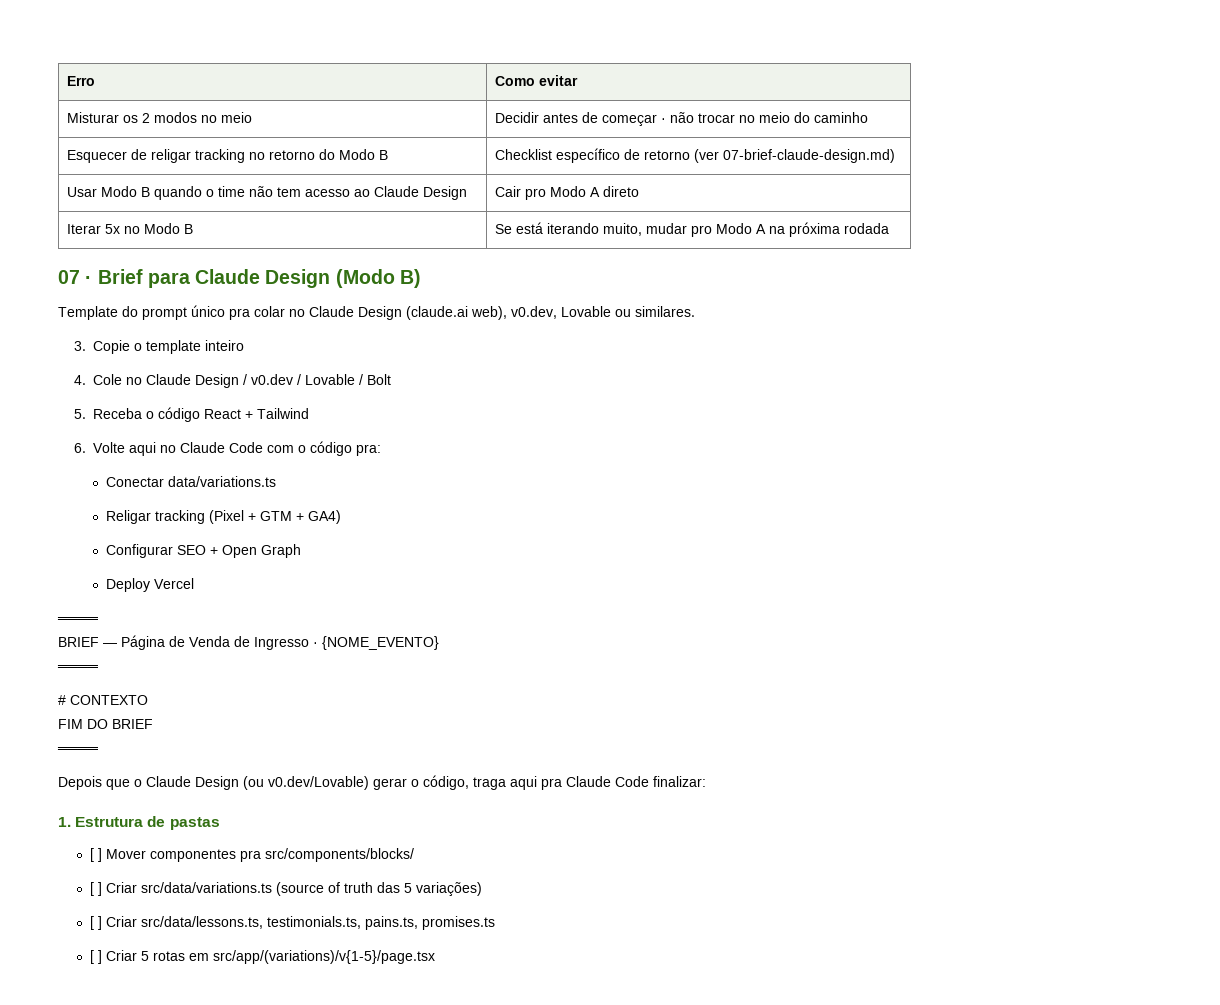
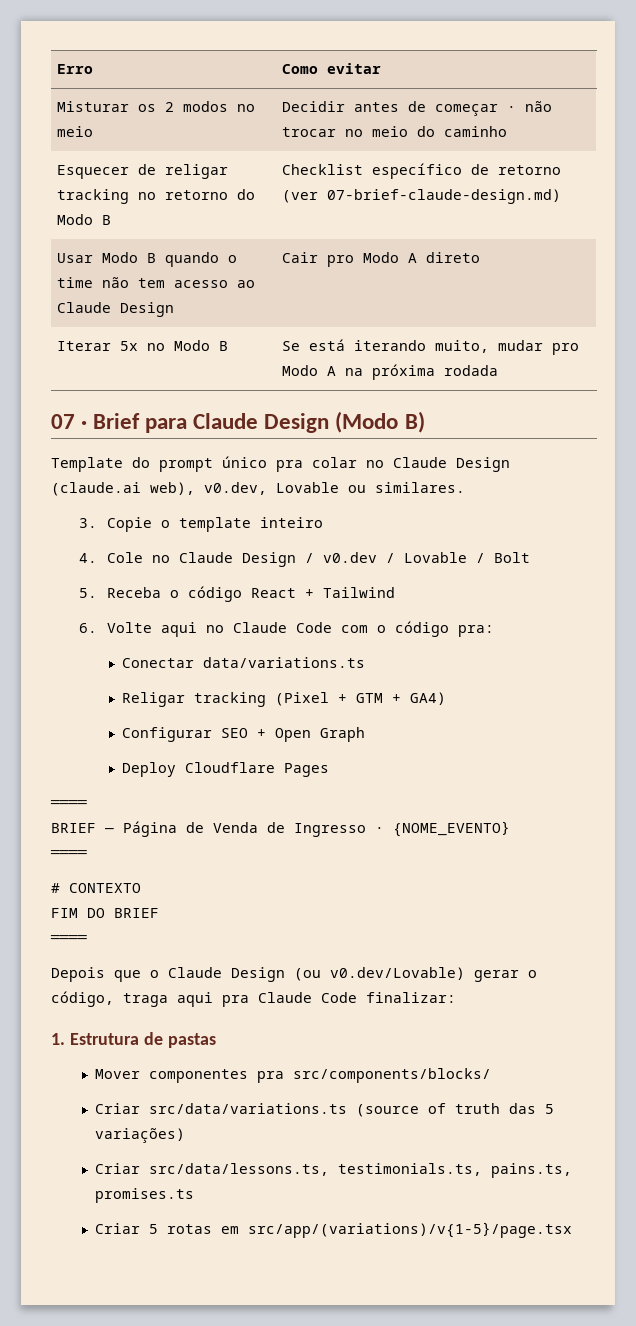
[153,578,194,589] Vercel -> [185,762,330,777] Cloudflare Pages
[89,848,102,862] [ ] -> (216, 1040) none
[89,882,102,896] [ ] -> (491, 1075) none
[89,916,102,930] [ ] -> (185, 1135) none
[89,950,102,964] [ ] -> (194, 1195) none

